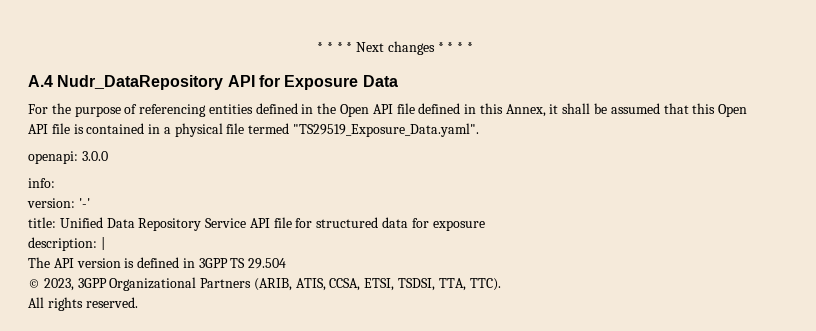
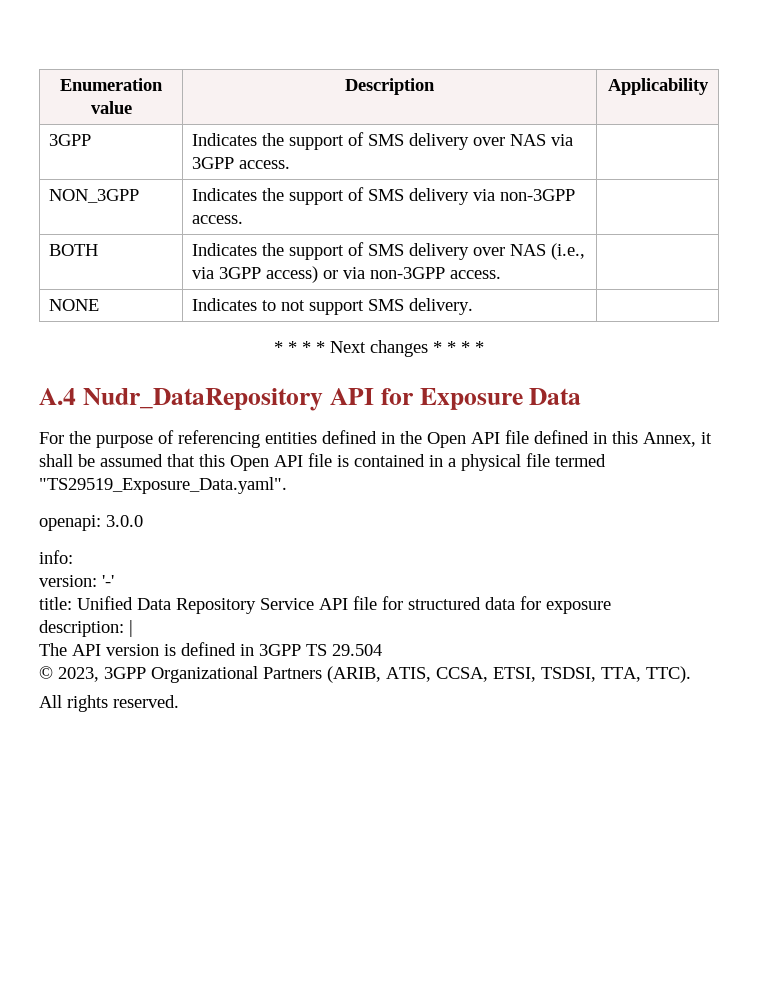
(316, 47) none -> [60,78,163,91] [90,101,132,114] [345,78,435,95] [607,78,709,95] [49,134,92,146] [192,132,574,150] [192,157,291,169] [49,189,140,203] [192,187,576,205] [192,215,244,224] [49,244,99,256] [192,242,586,260] [192,266,502,283] [49,299,100,311] [192,298,474,315] Enumeration value | Description | Applicability // 3GPP | Indicates the support of SMS delivery over NAS via 3GPP access. | // NON_3GPP | Indicates the support of SMS delivery via non-3GPP access. | // BOTH | Indicates the support of SMS delivery over NAS (i.e., via 3GPP access) or via non-3GPP access. | // NONE | Indicates to not support SMS delivery. | //

